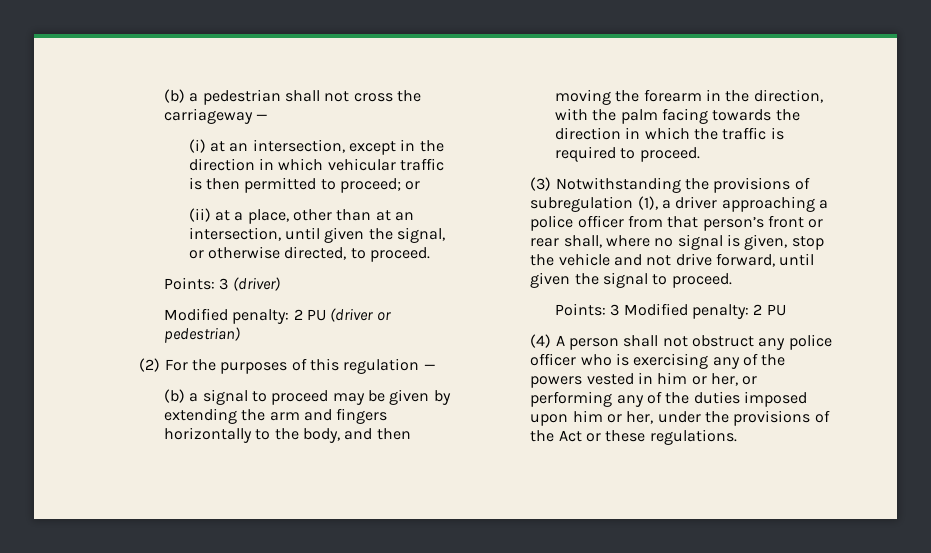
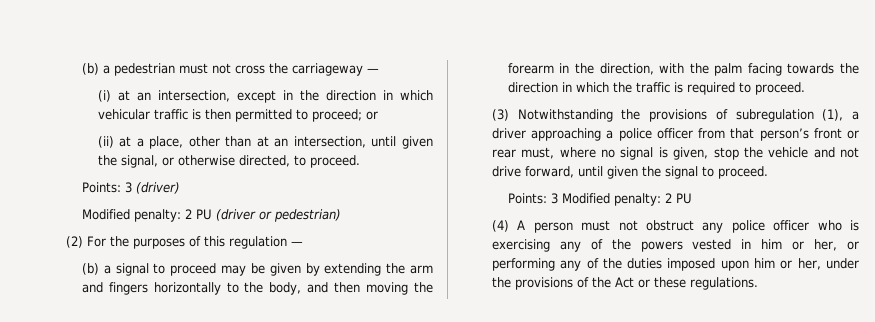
[284,90,320,102] shall -> [178,63,208,74] must
[563,235,602,248] shall, -> [521,147,555,159] must,
[623,335,659,347] shall -> [581,220,611,231] must

